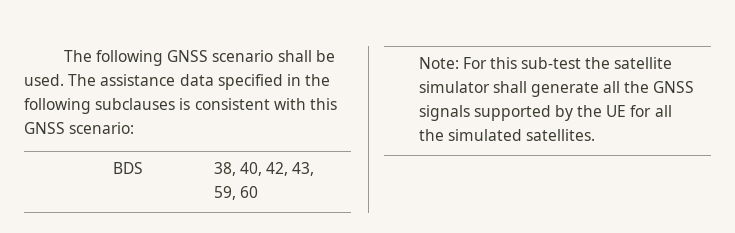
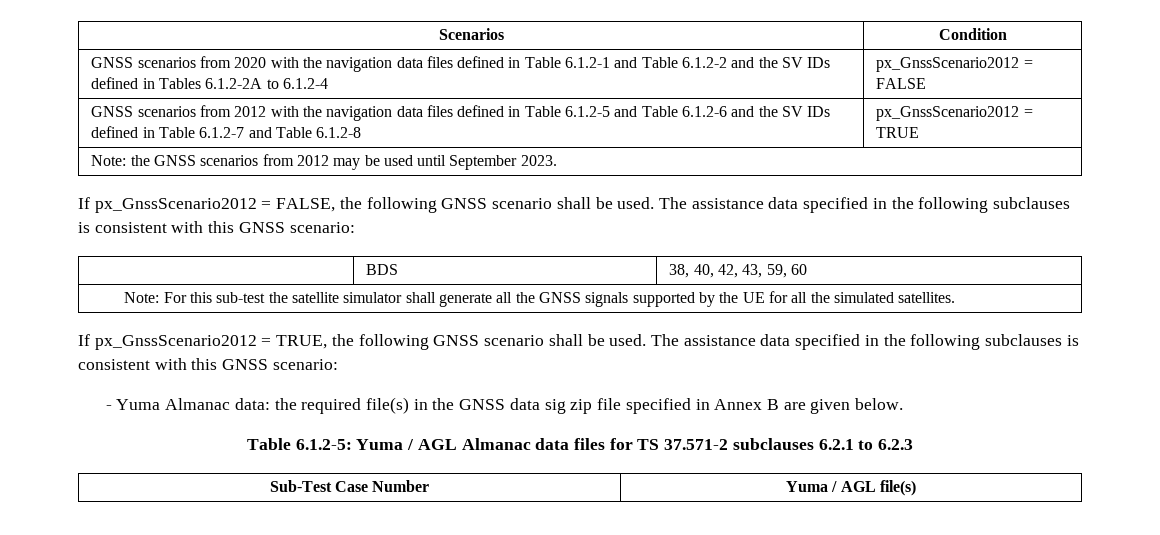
[63,50,92,62] The -> [438,28,504,40] [938,28,1007,40] [91,56,831,72] [91,77,328,89] [876,57,1033,72] [876,78,927,89] [91,105,831,121] [91,126,362,138] [876,106,1033,121] [876,127,920,138] [91,154,557,170] [78,197,362,213] Scenarios | Condition // GNSS scenarios from 2020 with the navigation data files defined in Table 6.1.2-1 and Table 6.1.2-2 and the SV IDs defined in Tables 6.1.2-2A to 6.1.2-4 | px_GnssScenario2012 = FALSE // GNSS scenarios from 2012 with the navigation data files defined in Table 6.1.2-5 and Table 6.1.2-6 and the SV IDs defined in Table 6.1.2-7 and Table 6.1.2-8 | px_GnssScenario2012 = TRUE // Note: the GNSS scenarios from 2012 may be used until September 2023. // If px_GnssScenario2012 = FALSE, the
(595, 135) none -> [78,334,1079,350] [78,358,338,370] [105,397,904,414] [246,438,914,450] [269,480,430,492] [786,480,916,496] // If px_GnssScenario2012 = TRUE, the following GNSS scenario shall be used. The assistance data specified in the following subclauses is consistent with this GNSS scenario: // - Yuma Almanac data: the required file(s) in the GNSS data sig zip file specified in Annex B are given below. // Table 6.1.2-5: Yuma / AGL Almanac data files for TS 37.571-2 subclauses 6.2.1 to 6.2.3 // Sub-Test Case Number | Yuma / AGL file(s)

